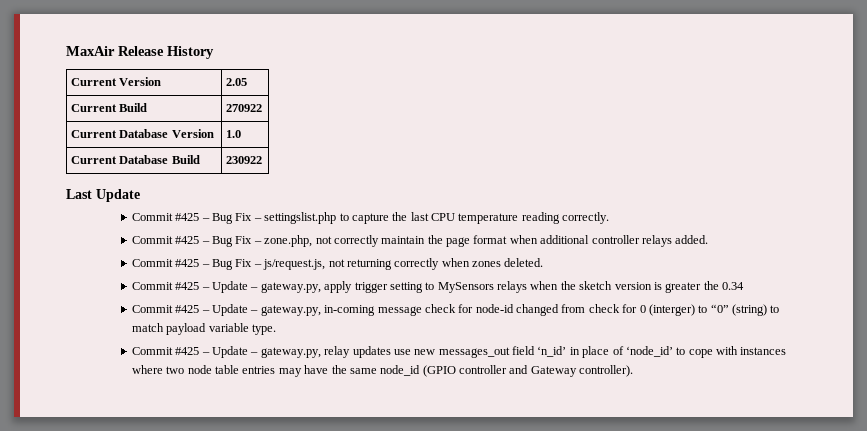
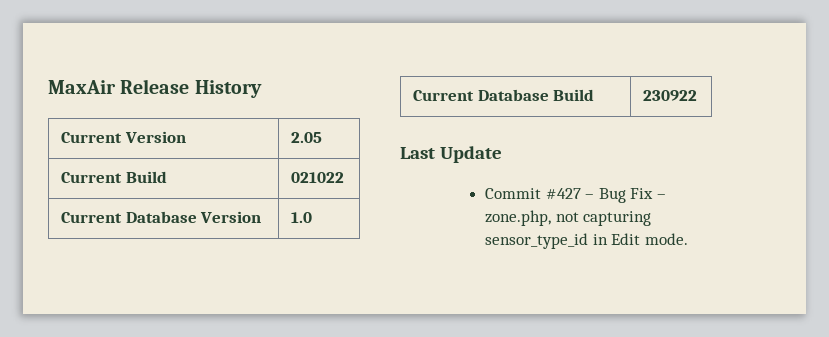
[226,104,263,112] 270922 -> [291,172,345,183] 021022
[175,212,610,224] [131,236,200,244] #425 – Bug Fix – settingslist.php to capture the last CPU temperature reading correctly. // Commit #425 -> [545,188,581,199] #427
[333,235,709,247] [131,258,544,270] [131,281,745,293] [131,304,780,316] [131,323,277,335] [131,346,787,358] [131,365,634,377] correctly maintain the page format when additional controller relays added. // Commit #425 – Bug Fix – js/request.js, not returning correctly when zones deleted. // Commit #425 – Update – gateway.py, apply trigger setting to MySensors relays when the sketch version is greater the 0.34 // Commit #425 – Update – gateway.py, in-coming message check for node-id changed from check for 0 (interger) to “0” (string) to match payload variable type. // Commit #425 – Update – gateway.py, relay updates use new messages_out field ‘n_id’ in place of ‘node_id’ to cope with instances where two node table entries may have the same node_id (GPIO controller and Gateway controller). -> [583,211,652,226] [484,233,688,249] capturing sensor_type_id in Edit mode.

